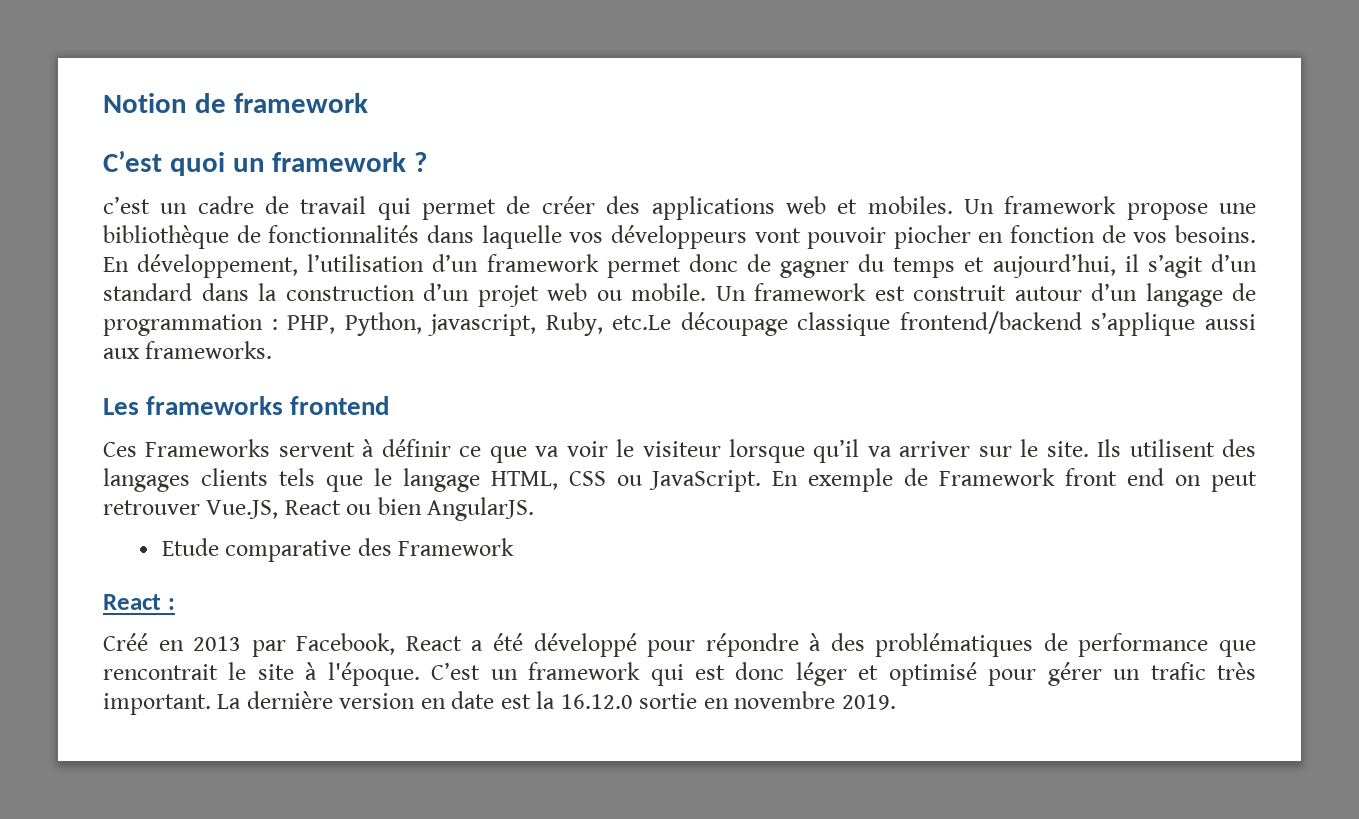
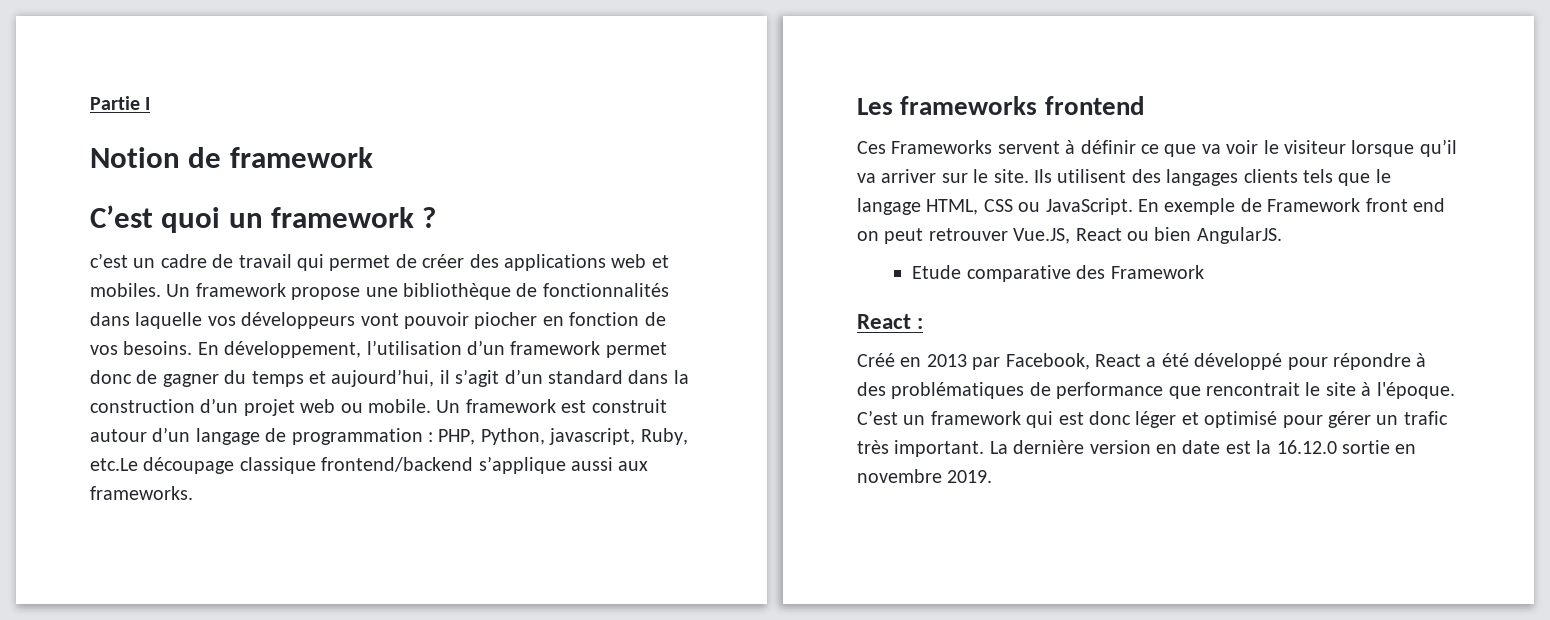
(103, 103) none -> [90,96,151,110] Partie I //

